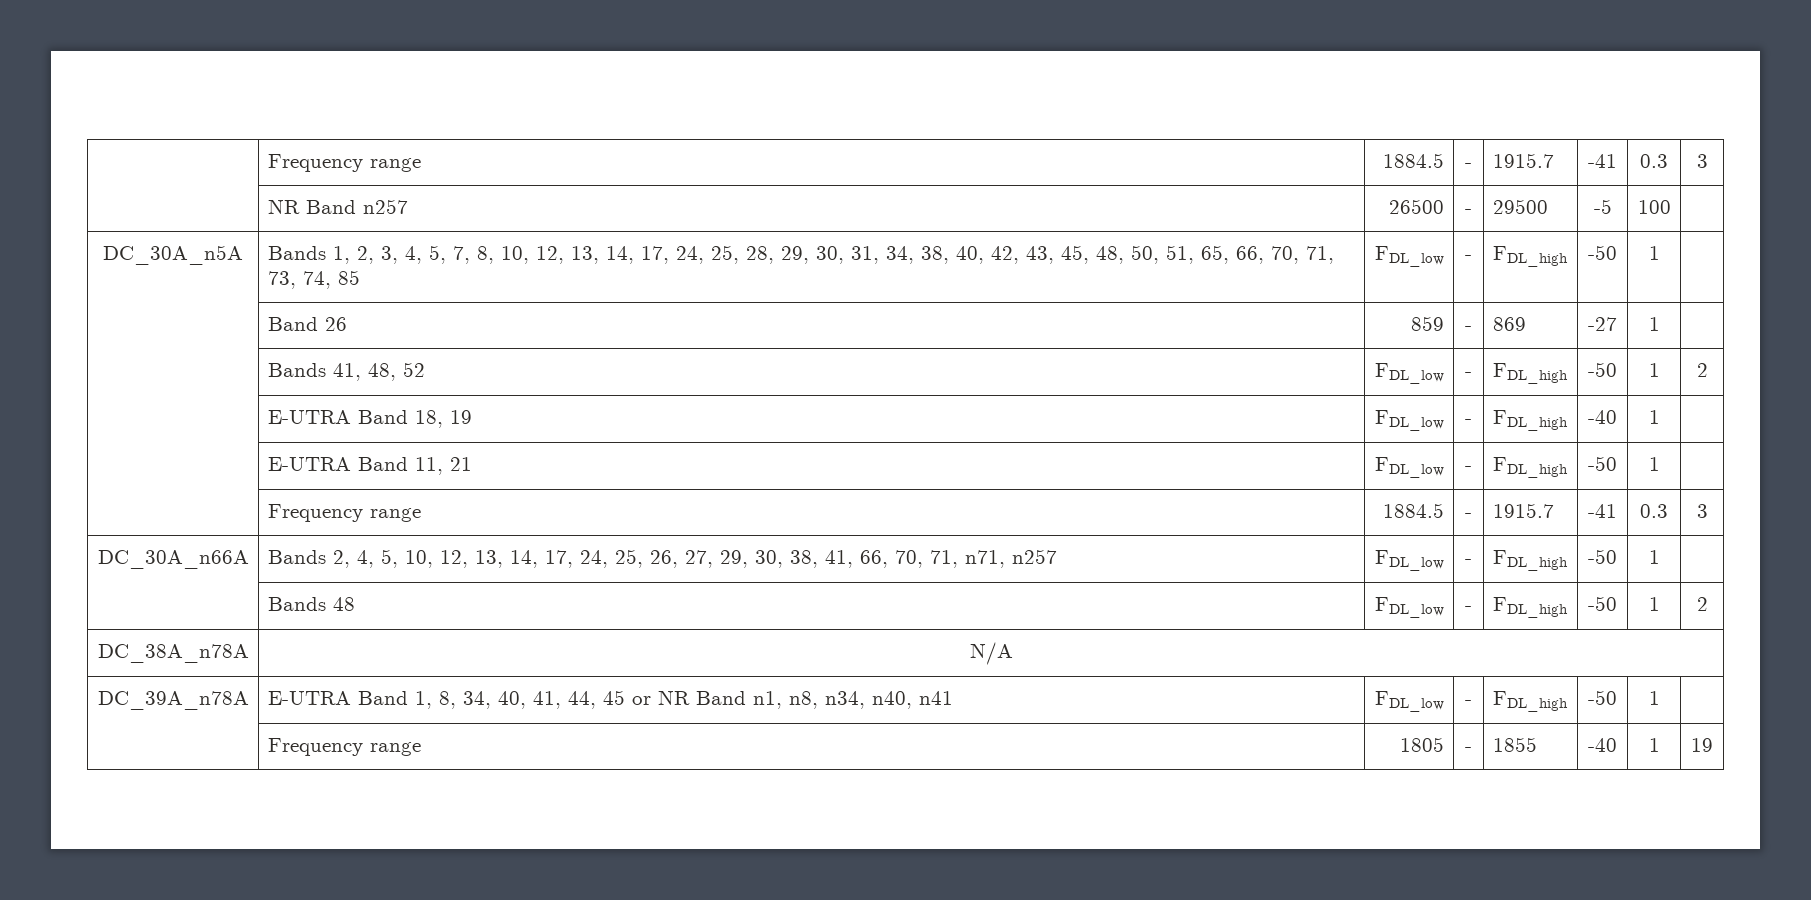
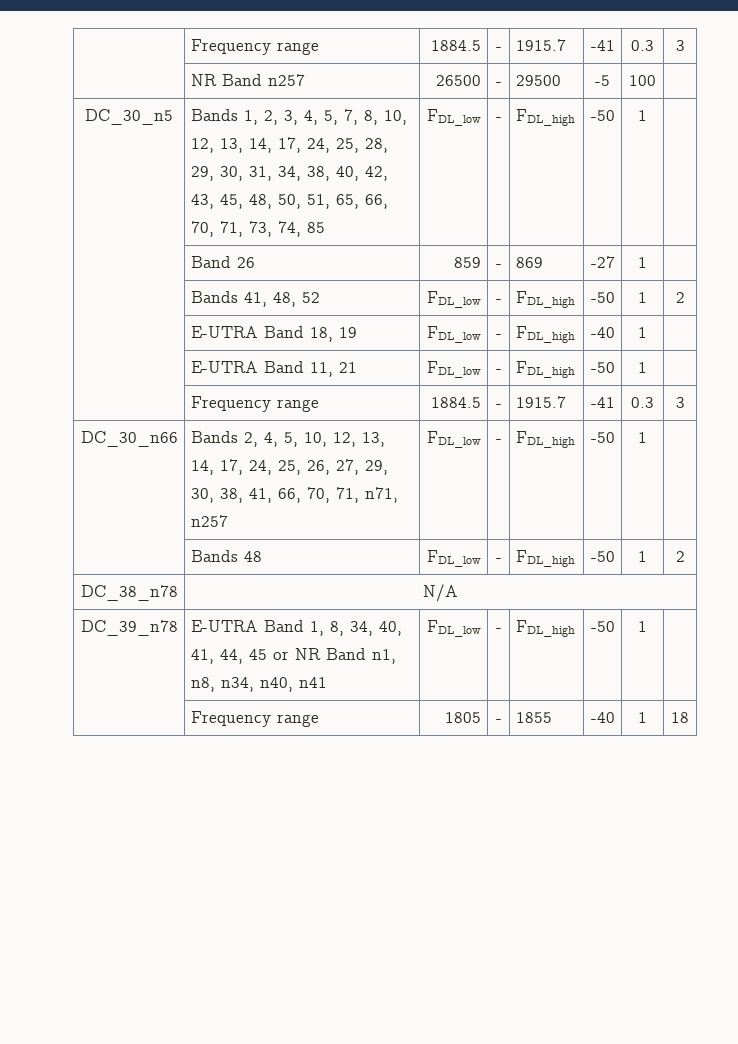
[103,245,243,265] DC_30A_n5A -> [85,109,173,125] DC_30_n5
[97,550,249,569] DC_30A_n66A -> [80,431,178,447] DC_30_n66
[97,644,249,663] DC_38A_n78A -> [80,585,178,601] DC_38_n78
[97,691,249,710] DC_39A_n78A -> [80,620,178,636] DC_39_n78
[1691,738,1713,752] 19 -> [671,712,689,723] 18

